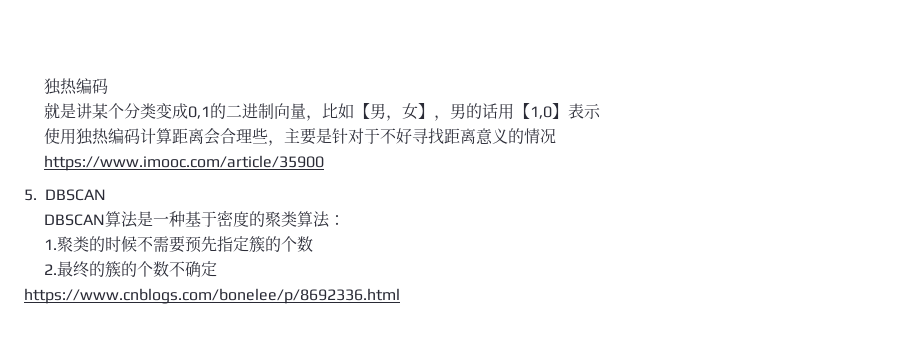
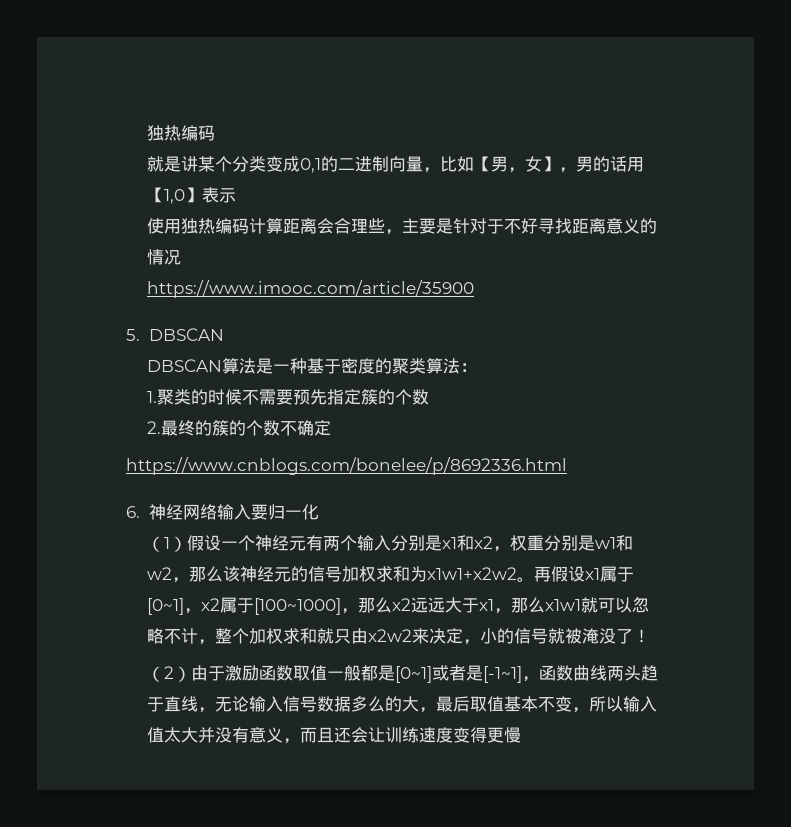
(400, 296) none -> [126,504,319,520] [147,535,634,552] [147,566,635,583] [147,596,650,615] [147,628,651,645] [147,665,659,683] [147,696,658,713] [147,727,522,744] // 6.神经网络输入要归一化 // （1）假设一个神经元有两个输入分别是x1和x2，权重分别是w1和w2，那么该神经元的信号加权求和为x1w1+x2w2。再假设x1属于[0~1]，x2属于[100~1000]，那么x2远远大于x1，那么x1w1就可以忽略不计，整个加权求和就只由x2w2来决定，小的信号就被淹没了！ // （2）由于激励函数取值一般都是[0~1]或者是[-1~1]，函数曲线两头趋于直线，无论输入信号数据多么的大，最后取值基本不变，所以输入值太大并没有意义，而且还会让训练速度变得更慢

